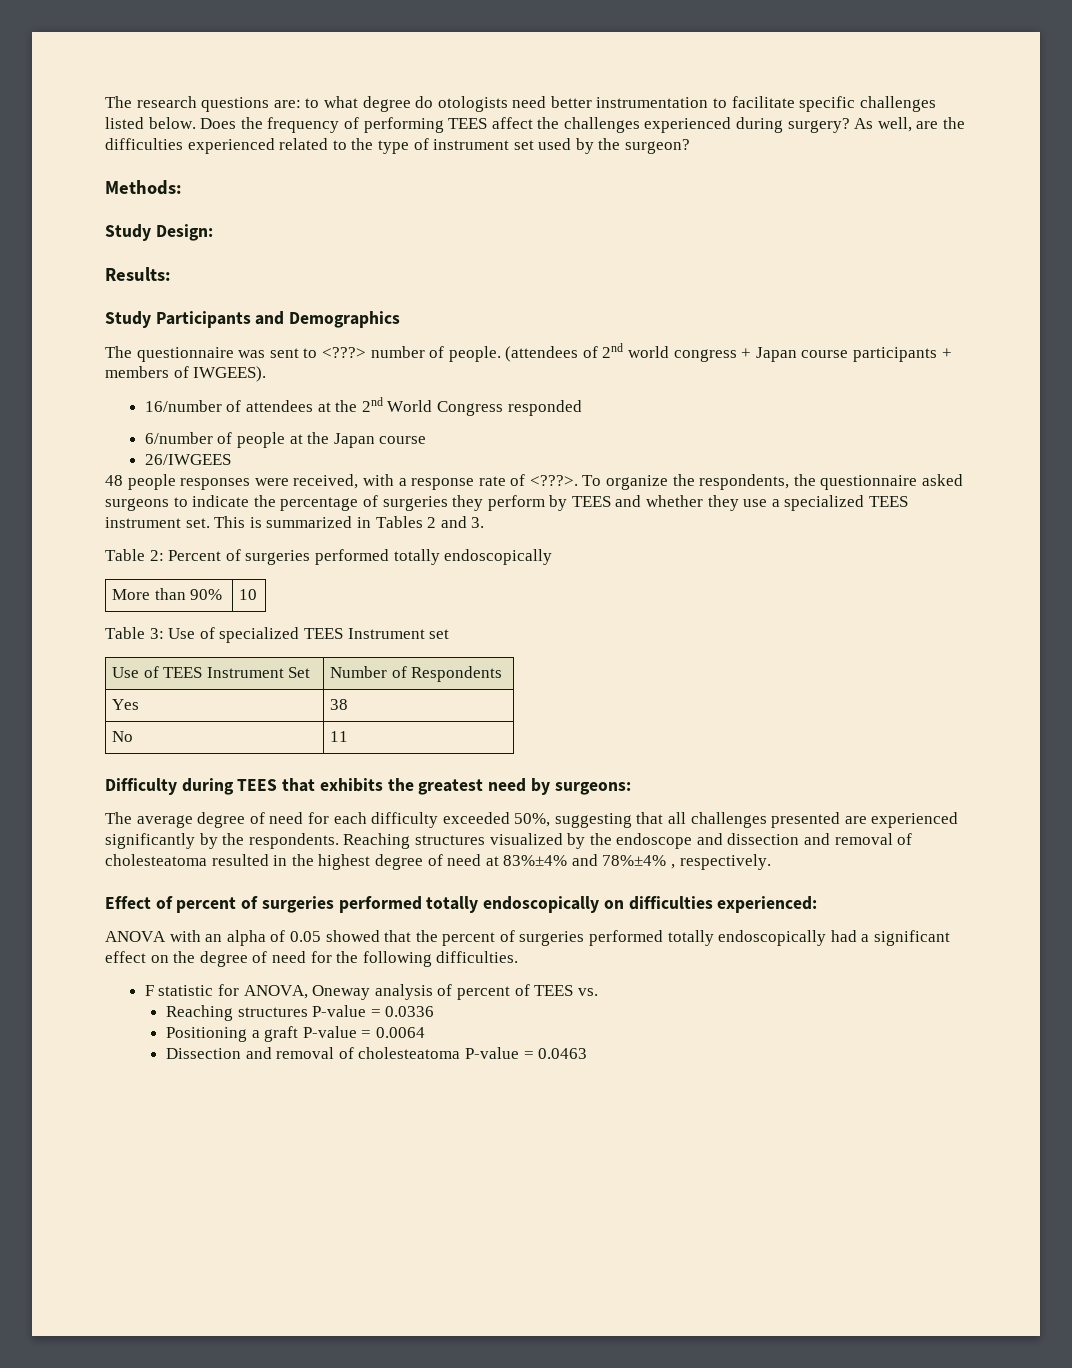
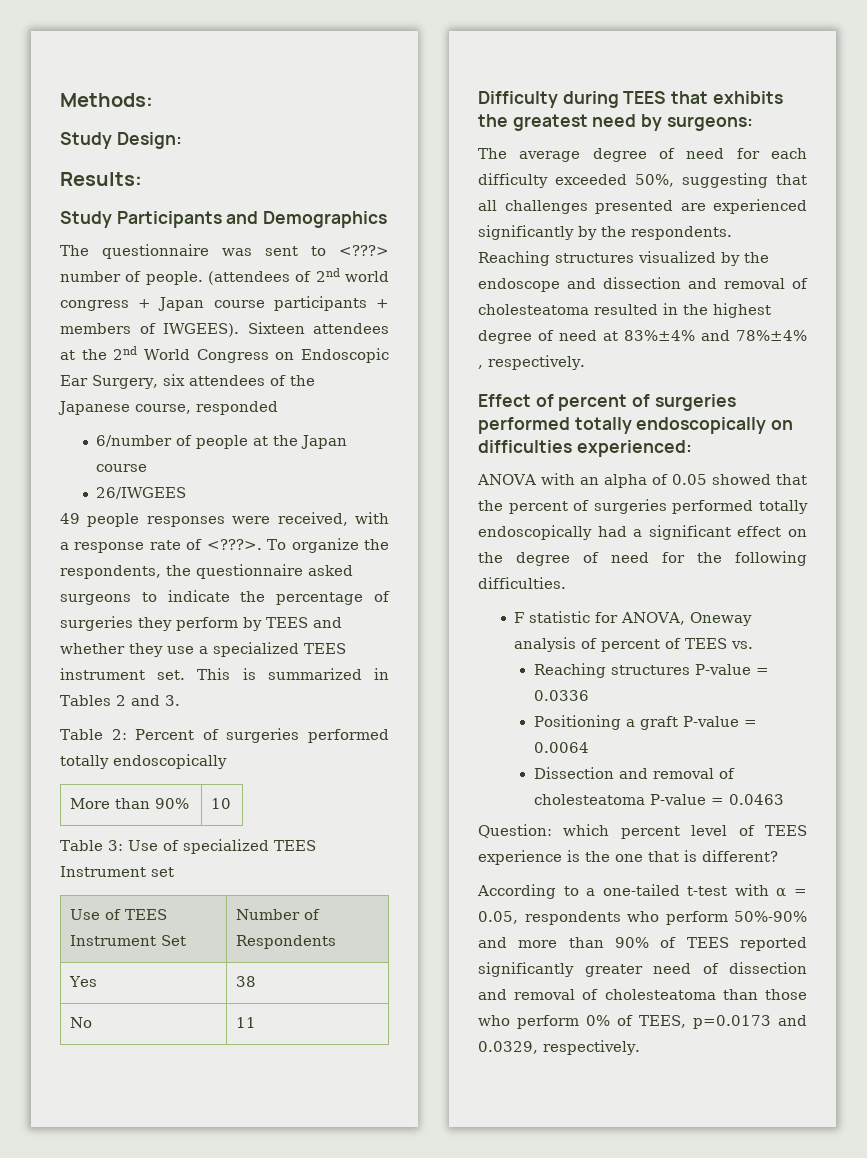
[105,96,936,112] [105,117,966,133] [105,138,691,154] The research questions are: to what degree do otologists need better instrumentation to facilitate specific challenges listed below. Does the frequency of performing TEES affect the challenges experienced during surgery? As well, are the difficulties experienced related to the type of instrument set used by the surgeon? // -> (60, 100) none
[144,400,242,412] // 16/number of -> [247,322,305,334] Sixteen
(504, 408) none -> [275,348,389,363] [60,374,315,389] [58,401,191,415] on Endoscopic Ear Surgery, six attendees of the Japanese course,
[105,475,123,486] 48 -> [60,513,80,524] 49
(588, 1053) none -> [478,824,807,839] [478,850,778,865] [477,884,807,899] [478,911,807,925] [478,937,807,951] [478,962,807,977] [478,989,807,1000] [478,1015,807,1029] [478,1040,640,1055] // Question: which percent level of TEES experience is the one that is different? // According to a one-tailed t-test with α = 0.05, respondents who perform 50%-90% and more than 90% of TEES reported significantly greater need of dissection and removal of cholesteatoma than those who perform 0% of TEES, p=0.0173 and 0.0329, respectively.

